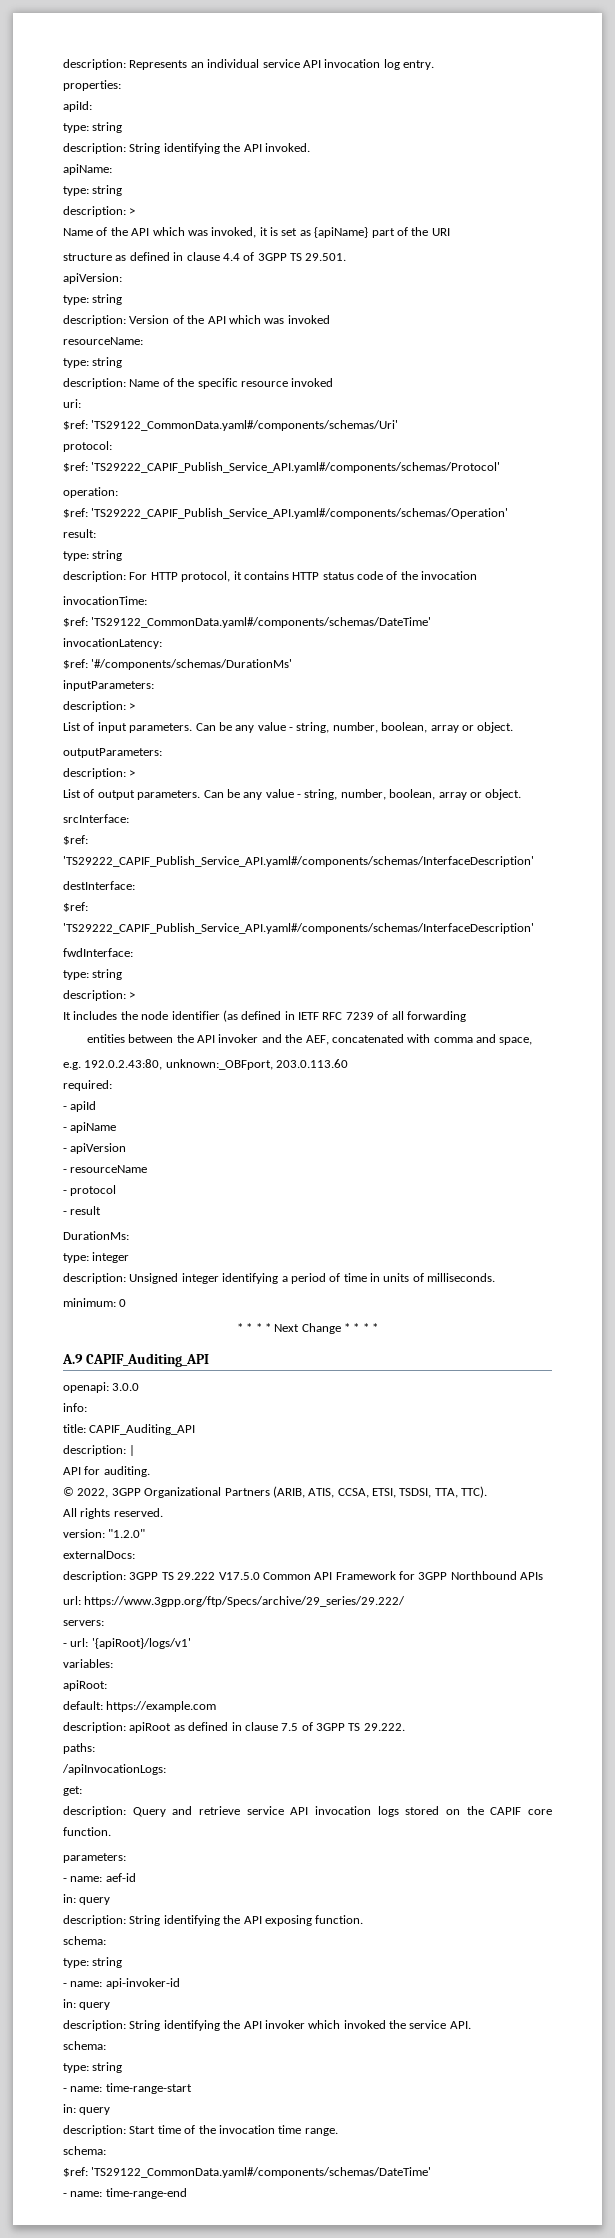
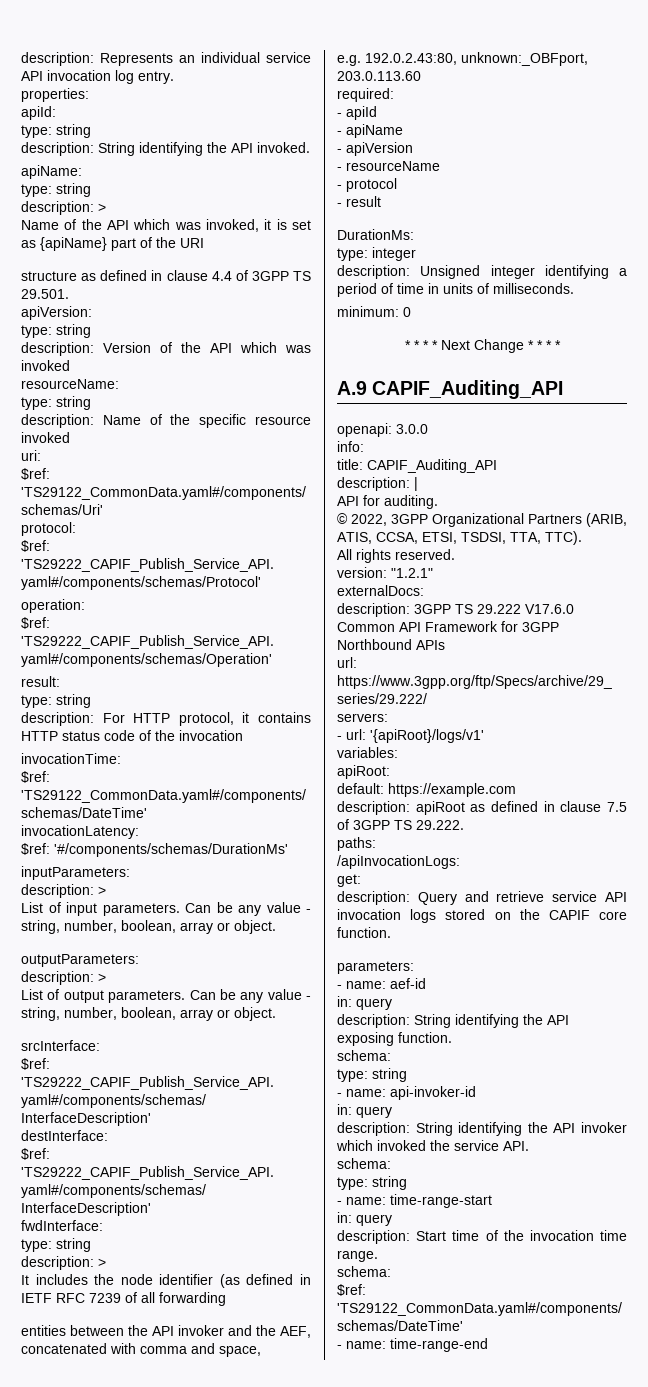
[108,1529,146,1538] "1.2.0" -> [391,568,433,578] "1.2.1"
[218,1572,260,1580] V17.5.0 -> [525,604,574,614] V17.6.0

